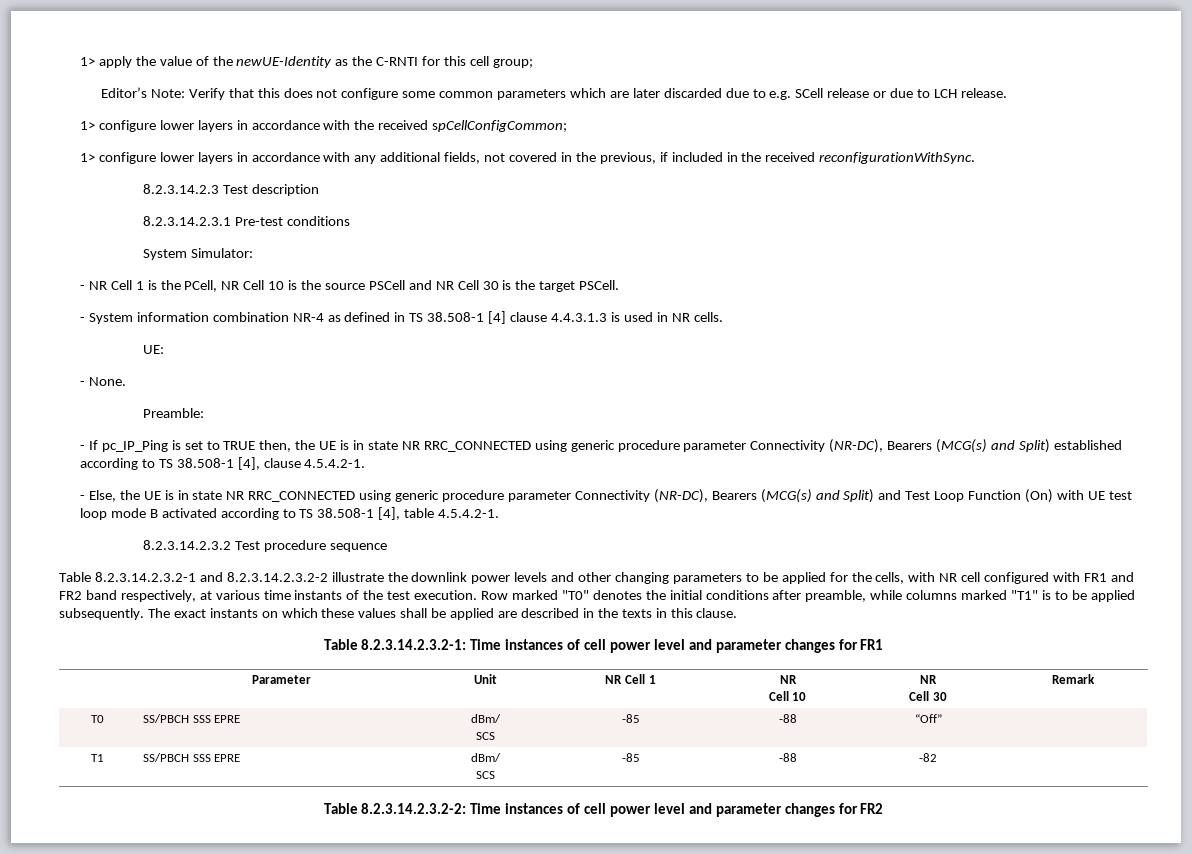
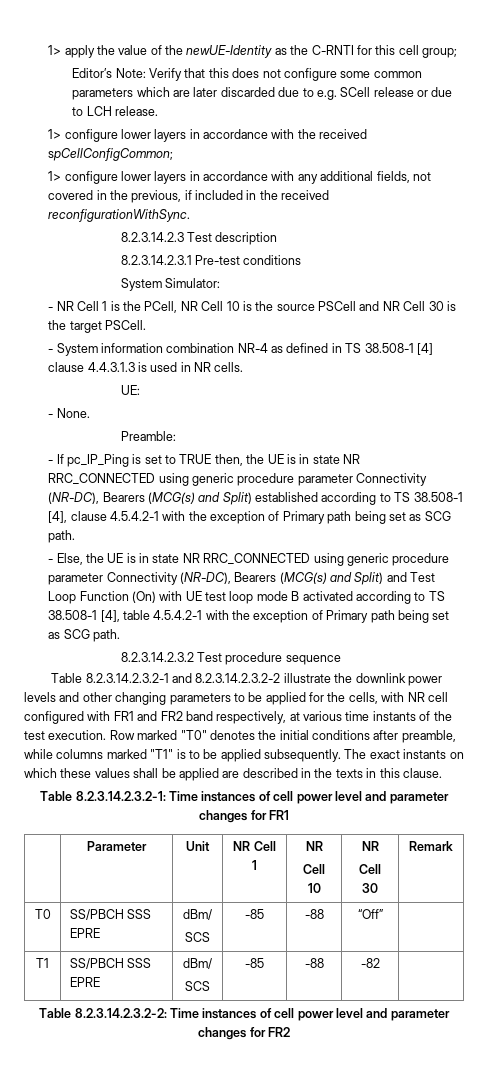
[304,459,366,468] 4.5.4.2-1. -> [109,511,451,524] [48,530,76,543] 4.5.4.2-1 with the exception of Primary path being set as SCG path.
[438,509,500,518] 4.5.4.2-1. -> [153,610,450,623] [48,629,120,642] 4.5.4.2-1 with the exception of Primary path being set as SCG path.

